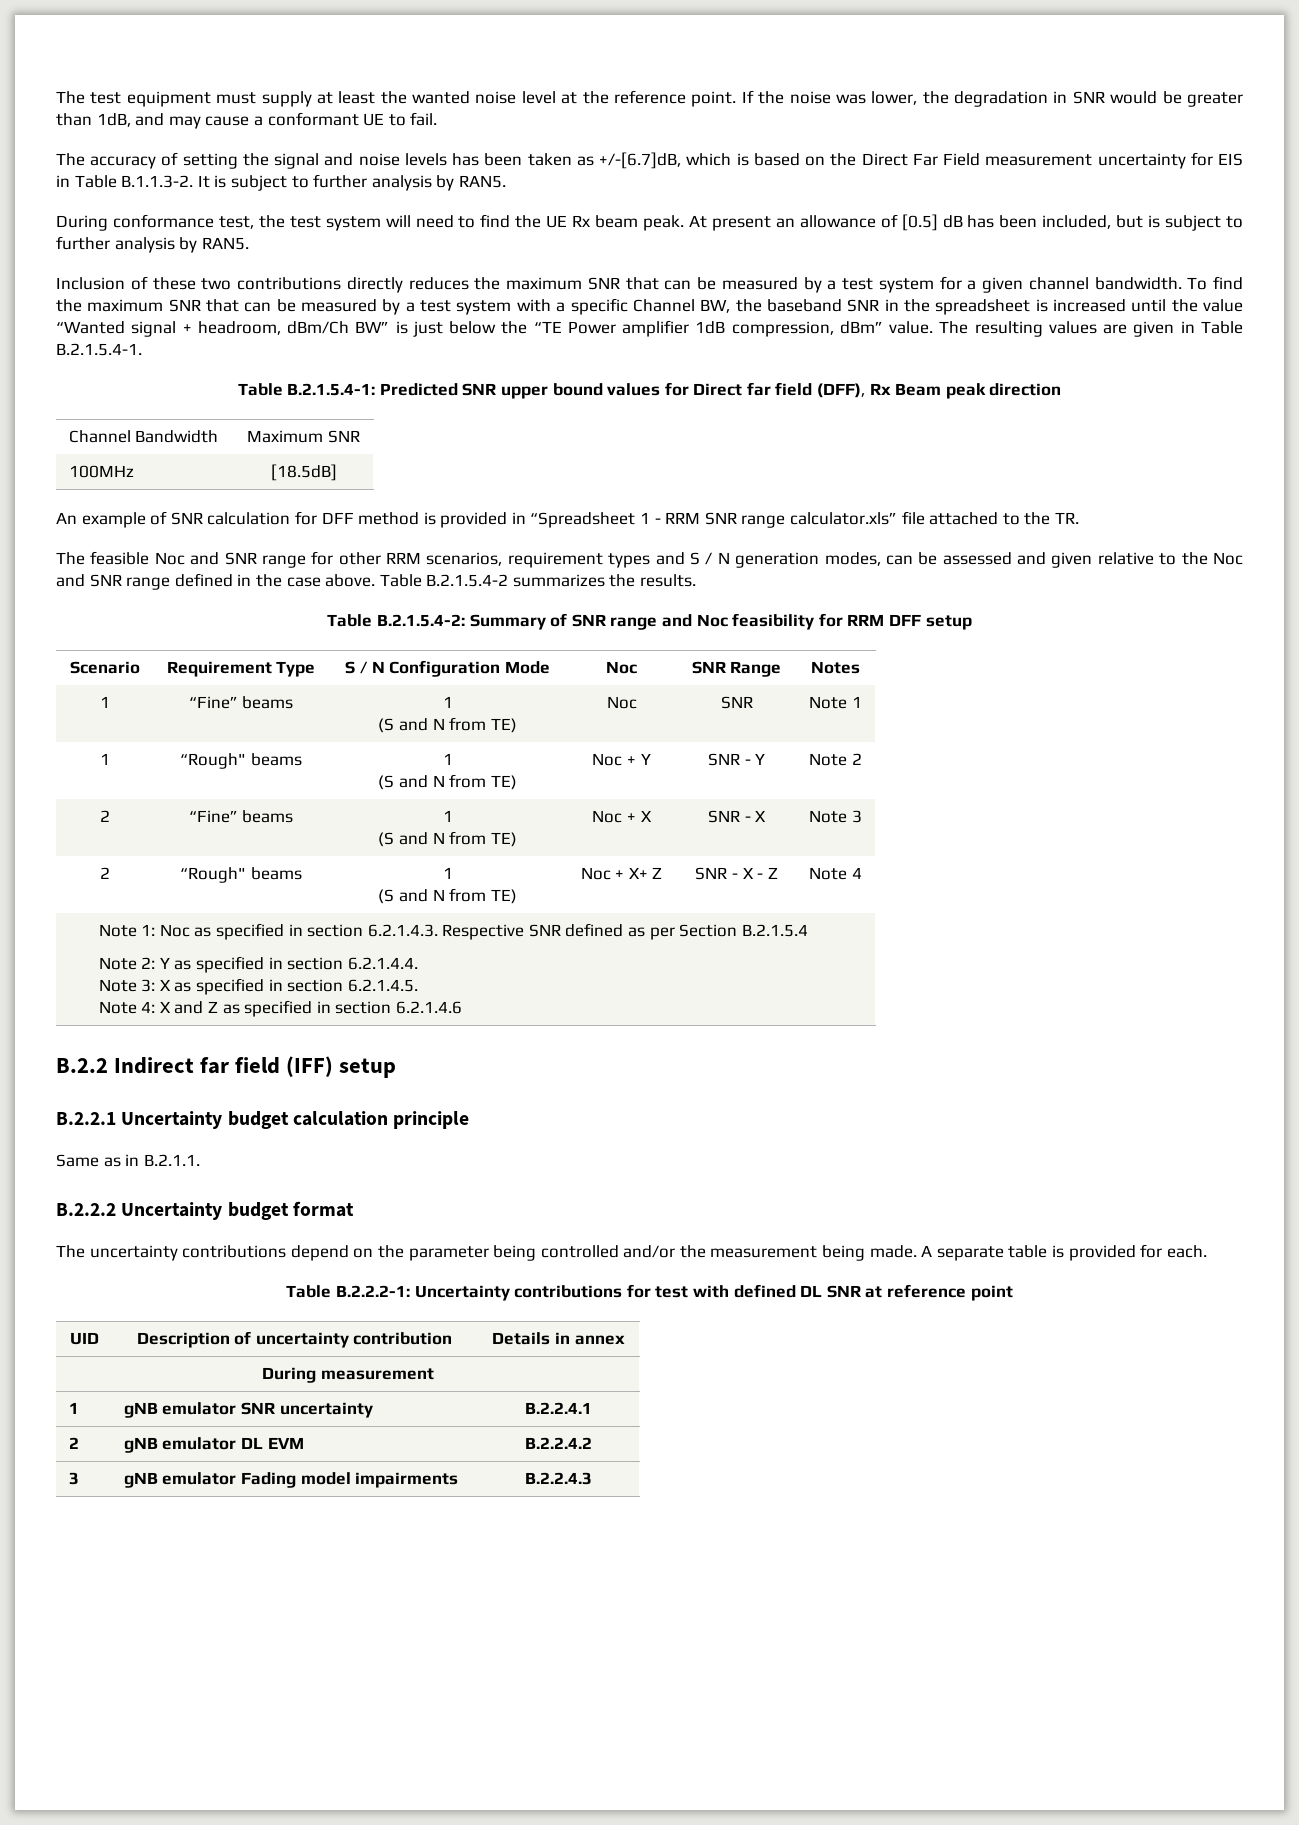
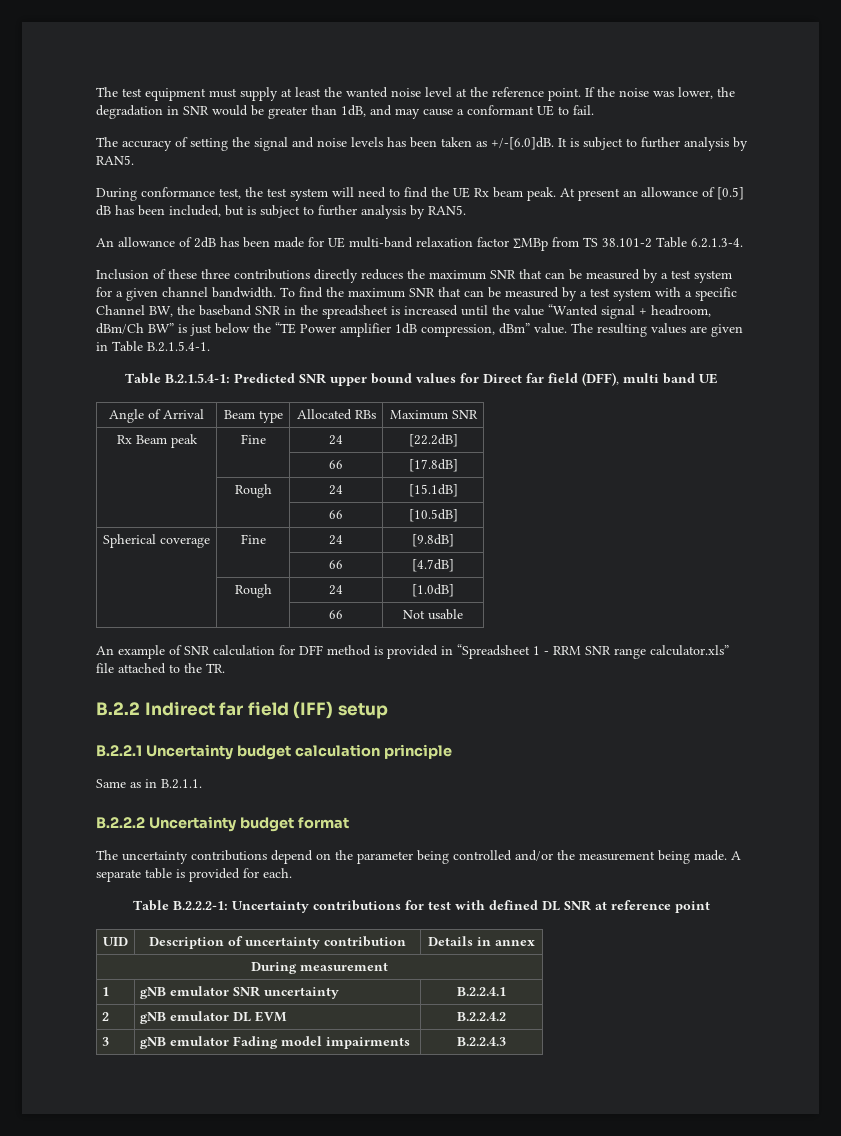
[599,152,1244,169] [56,175,194,188] +/-[6.7]dB, which is based on the Direct Far Field measurement uncertainty for EIS in Table B.1.1.3-2. -> [491,137,554,150] +/-[6.0]dB.
(249, 243) none -> [96,237,743,251] // An allowance of 2dB has been made for UE multi-band relaxation factor ∑MBp from TS 38.101-2 Table 6.2.1.3-4.
[201,278,232,290] two -> [201,269,230,279] three
[869,383,1062,399] [68,430,219,443] [247,430,360,443] [68,465,134,478] [270,464,337,481] Rx Beam peak direction // Channel Bandwidth | Maximum SNR // 100MHz | [18.5dB] -> [623,373,718,384] [109,409,204,423] [223,410,283,423] [296,409,376,420] [389,410,478,420] [116,434,198,448] [240,434,266,444] [329,435,343,445] [408,434,458,447] [329,460,343,469] [408,459,458,472] [234,484,272,498] [329,485,343,495] [408,484,458,497] [329,510,343,519] [408,509,458,522] [103,534,210,548] [240,534,266,544] [329,535,343,545] [412,534,454,547] [329,560,343,569] [412,559,454,572] [234,584,272,598] [329,585,343,595] [412,584,454,597] [329,610,343,619] [403,609,463,620] multi band UE // Angle of Arrival | Beam type | Allocated RBs | Maximum SNR // Rx Beam peak | Fine | 24 | [22.2dB] // | | 66 | [17.8dB] // | Rough | 24 | [15.1dB] // | | 66 | [10.5dB] // Spherical coverage | Fine | 24 | [9.8dB] // | | 66 | [4.7dB] // | Rough | 24 | [1.0dB] // | | 66 | Not usable
[56,551,1243,568] [56,573,697,590] [327,613,972,630] [69,661,140,674] [166,661,316,677] [345,660,550,677] [606,661,637,674] [691,661,782,677] [811,661,860,674] [99,696,110,708] [188,696,294,709] [442,696,453,708] [378,717,517,733] [606,696,637,709] [720,696,753,709] [809,696,862,709] [99,753,110,765] [180,753,302,769] [442,753,453,765] [378,774,517,790] [592,753,651,766] [707,753,766,766] [809,753,862,766] [99,810,110,822] [188,810,294,823] [442,810,453,822] [378,831,517,847] [592,810,652,823] [707,810,767,823] [809,810,862,823] [99,867,110,879] [180,867,302,883] [442,867,453,879] [378,888,517,904] [580,867,663,880] [695,867,778,880] [809,867,862,880] [98,923,808,940] [98,956,418,973] [98,978,418,995] [98,1000,462,1017] // The feasible Noc and SNR range for other RRM scenarios, requirement types and S / N generation modes, can be assessed and given relative to the Noc and SNR range defined in the case above. Table B.2.1.5.4-2 summarizes the results. // Table B.2.1.5.4-2: Summary of SNR range and Noc feasibility for RRM DFF setup // Scenario | Requirement Type | S / N Configuration Mode | Noc | SNR Range | Notes // 1 | “Fine” beams | 1 // (S and N from TE) | Noc | SNR | Note 1 // 1 | “Rough" beams | 1 // (S and N from TE) | Noc + Y | SNR - Y | Note 2 // 2 | “Fine” beams | 1 // (S and N from TE) | Noc + X | SNR - X | Note 3 // 2 | “Rough" beams | 1 // (S and N from TE) | Noc + X+ Z | SNR - X - Z | Note 4 // Note 1: Noc as specified in section 6.2.1.4.3. Respective SNR defined as per Section B.2.1.5.4 // Note 2: Y as specified in section 6.2.1.4.4. // Note 3: X as specified in section 6.2.1.4.5. // Note 4: X and Z as specified in section 6.2.1.4.6 -> (225, 668) none

